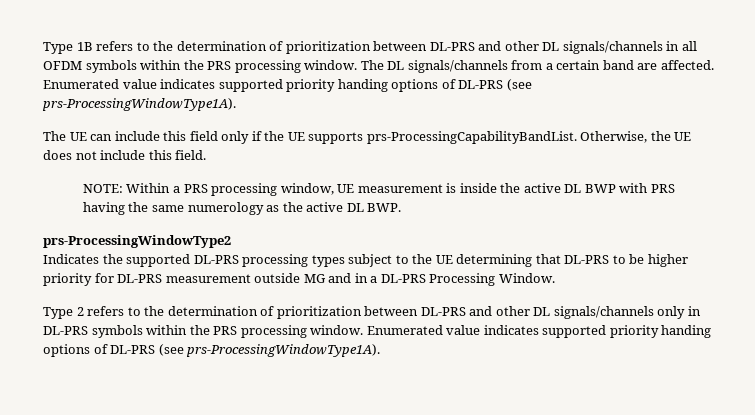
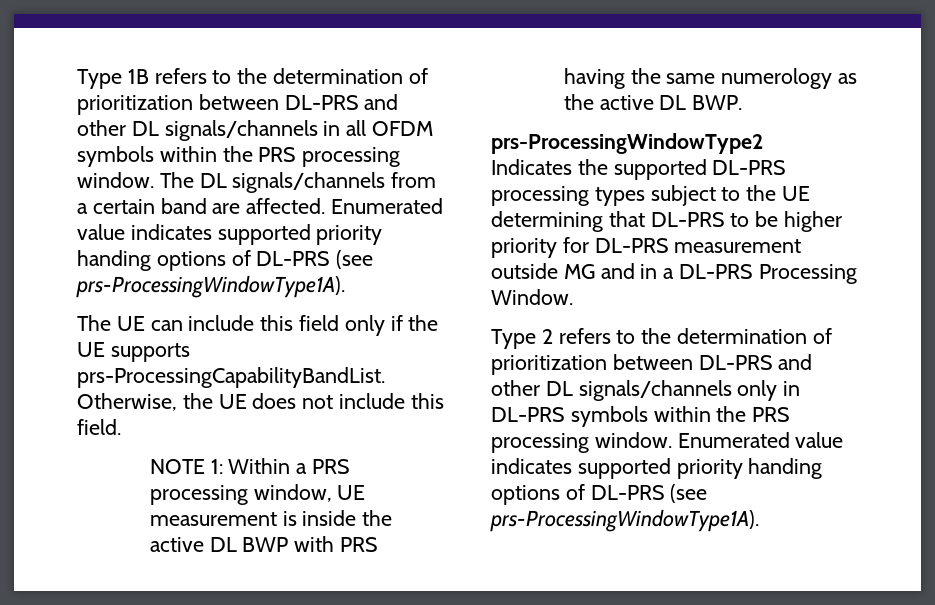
[82,184,123,193] NOTE: -> [149,459,223,474] NOTE 1:

